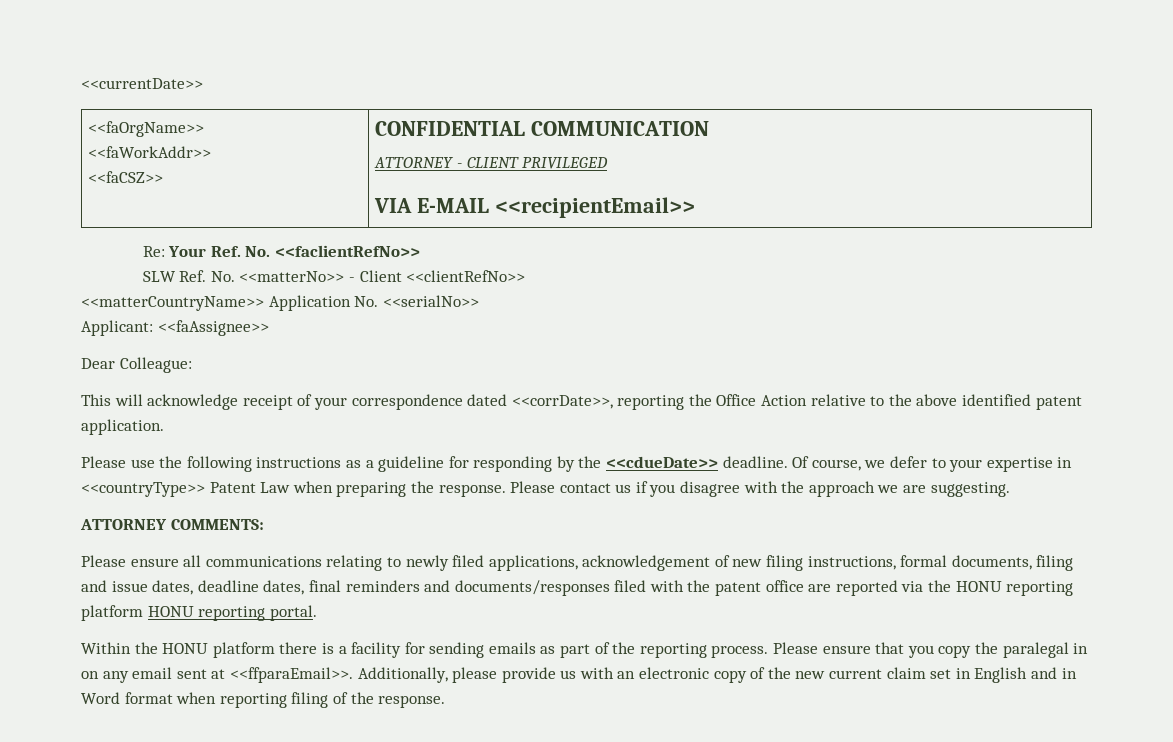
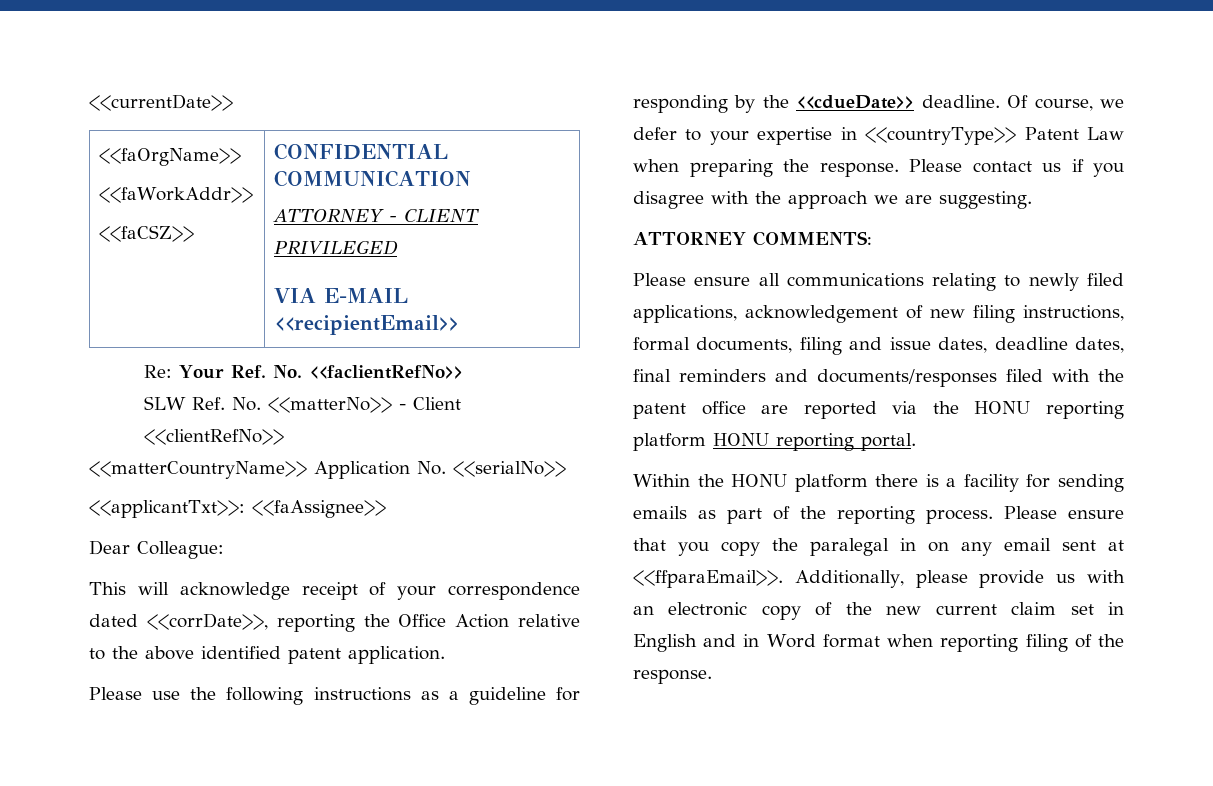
[81,320,153,336] Applicant: -> [89,500,245,518] <<applicantTxt>>:

